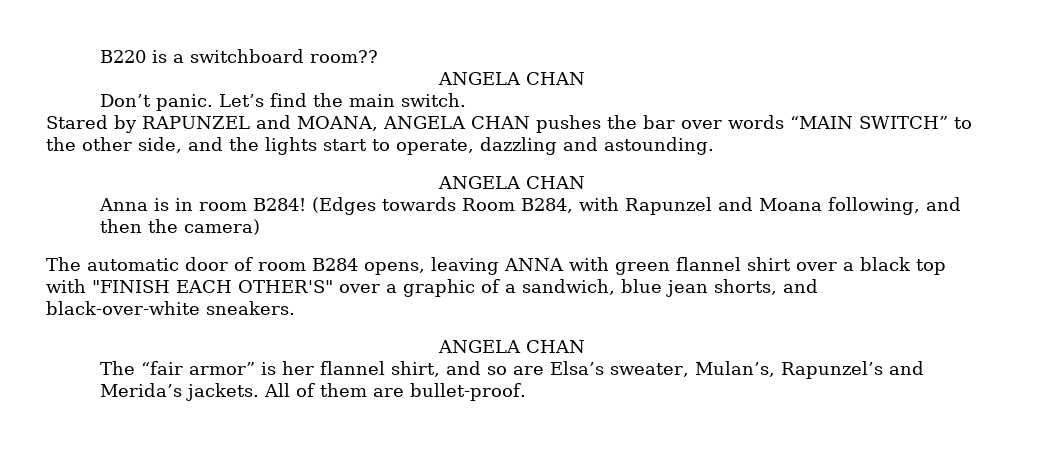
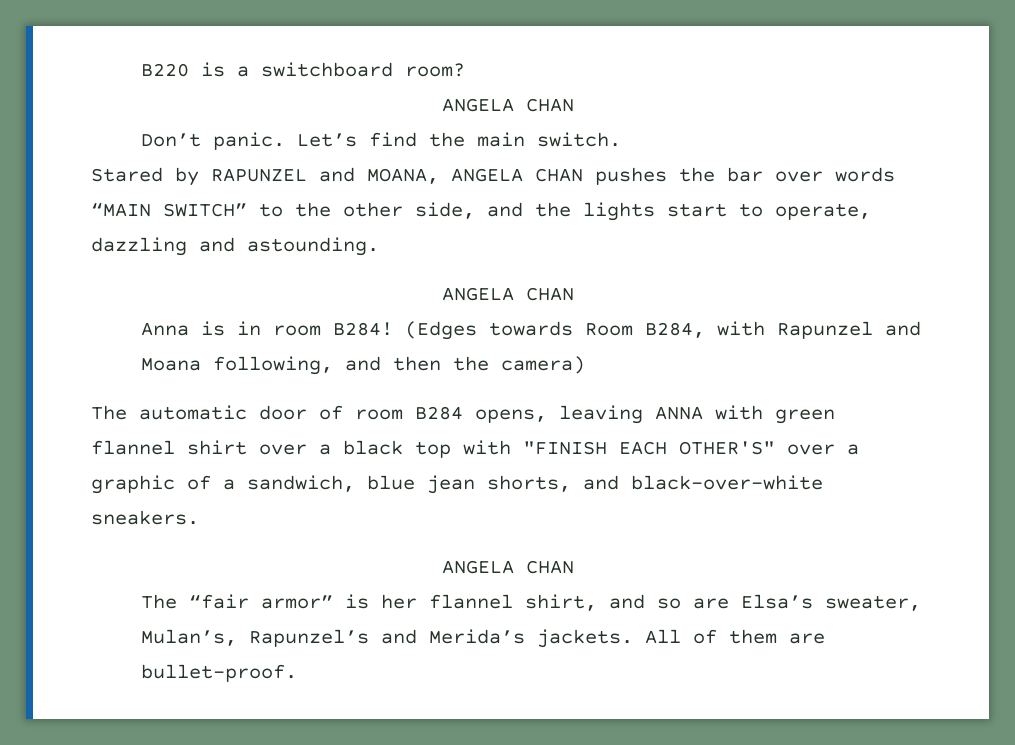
[310,50,379,63] room?? -> [405,63,466,77] room?

